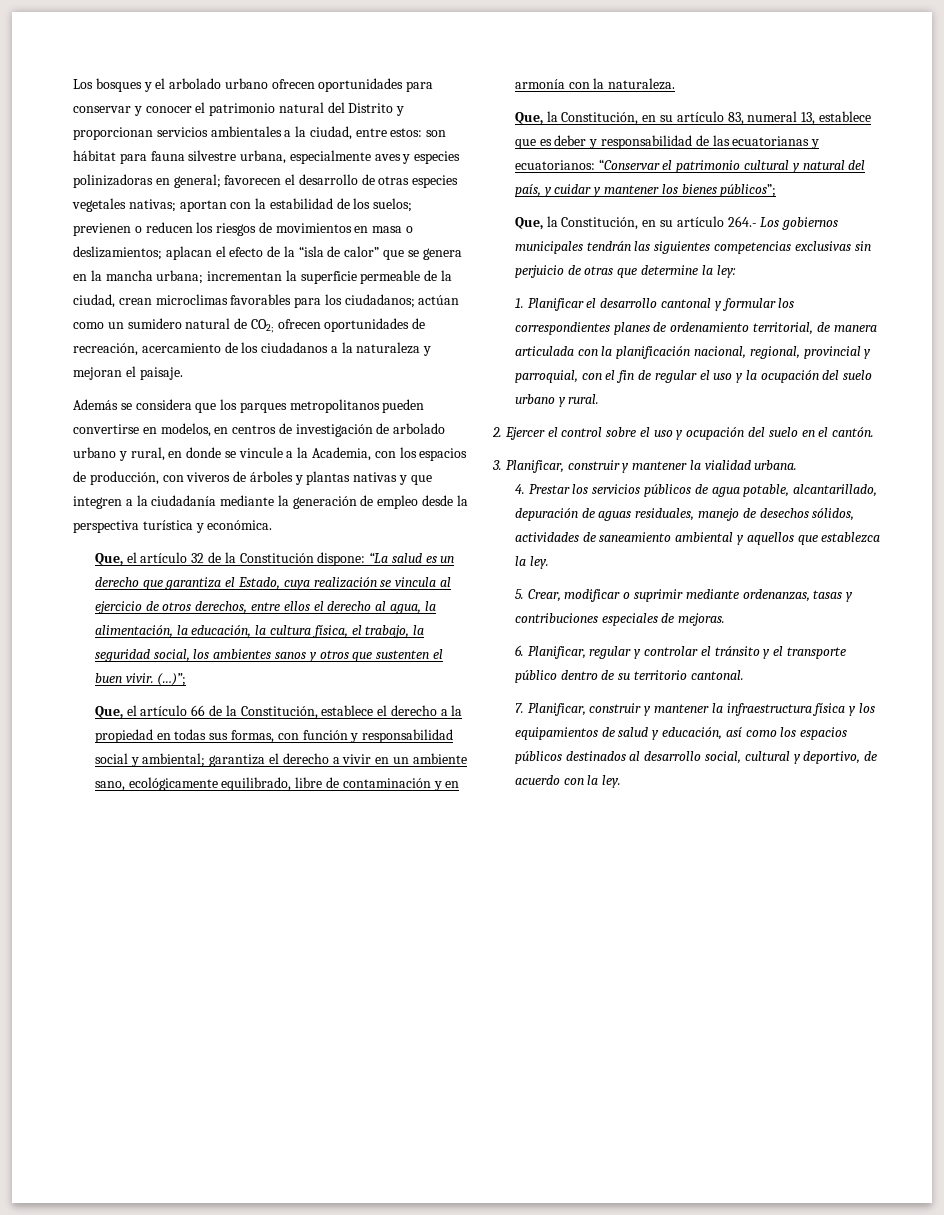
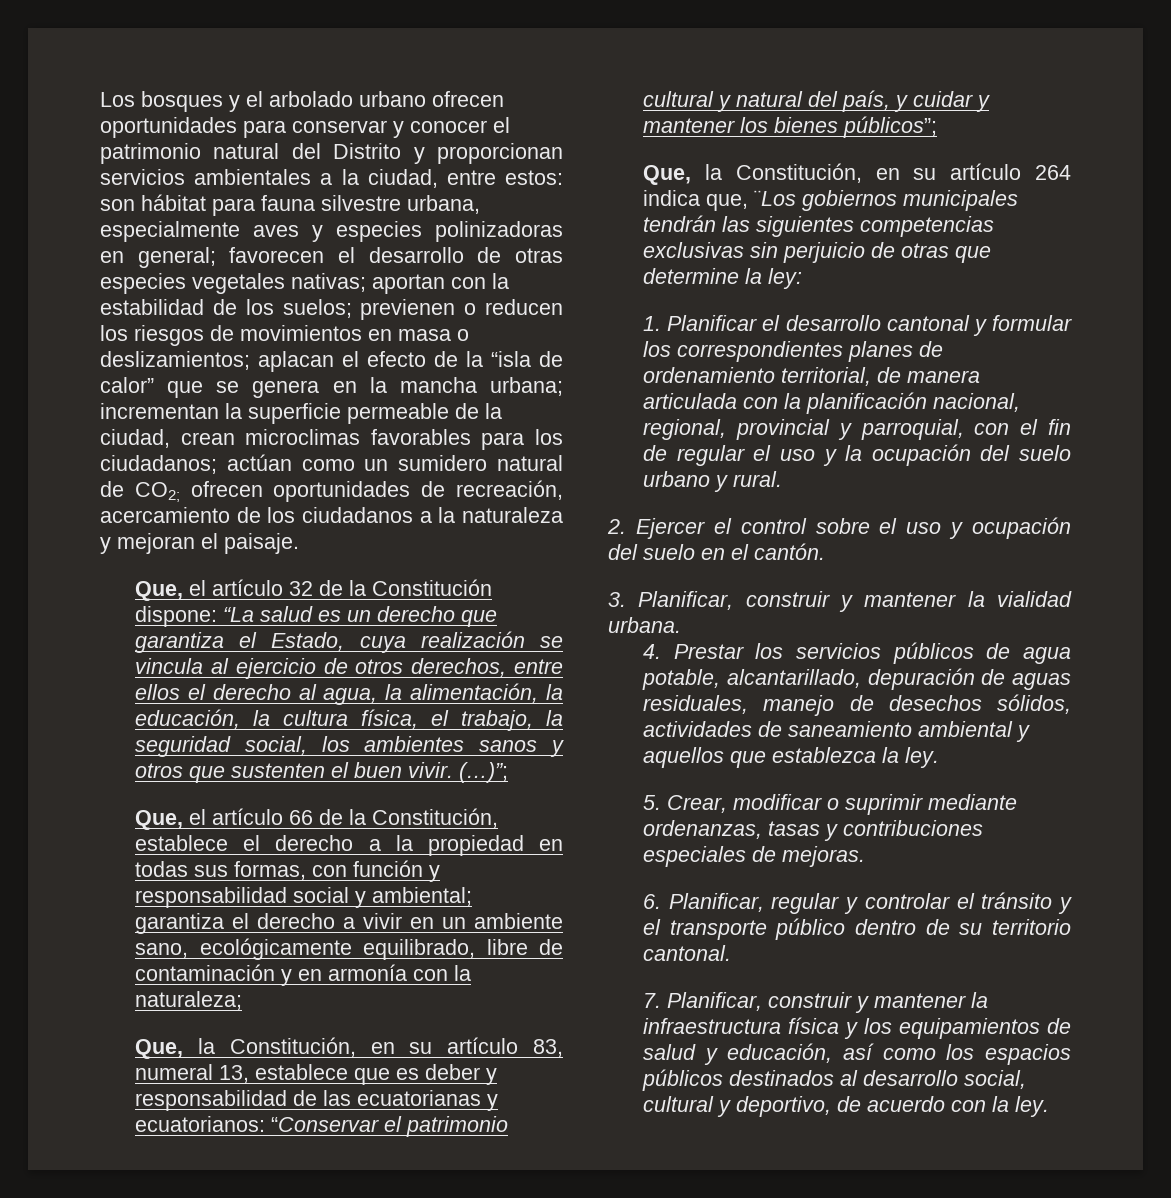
[73,399,425,413] [73,423,446,437] [73,447,468,461] [73,471,432,485] [73,495,468,509] [73,520,273,533] // Además se considera que los parques metropolitanos pueden convertirse en modelos, en centros de investigación de arbolado urbano y rural, en donde se vincule a la Academia, con los espacios de producción, con viveros de árboles y plantas nativas y que integren a la ciudadanía mediante la generación de empleo desde la perspectiva turística y económica. -> (299, 543) none
[608,78,676,90] naturaleza. -> [135,991,243,1010] naturaleza;
[727,216,780,227] 264.- Los -> [1035,165,1071,180] [643,190,797,211] 264 indica que, ¨Los

